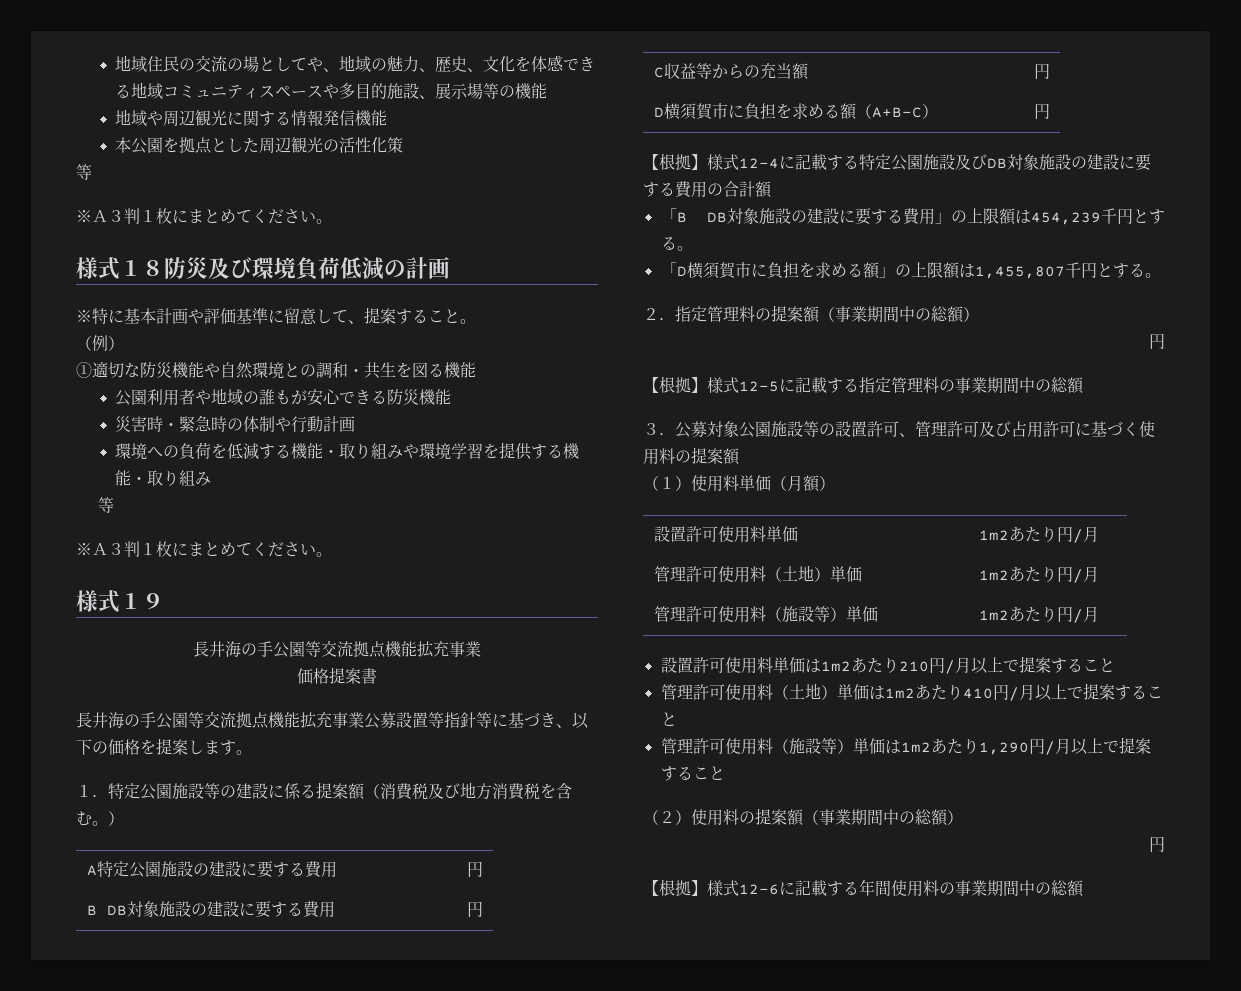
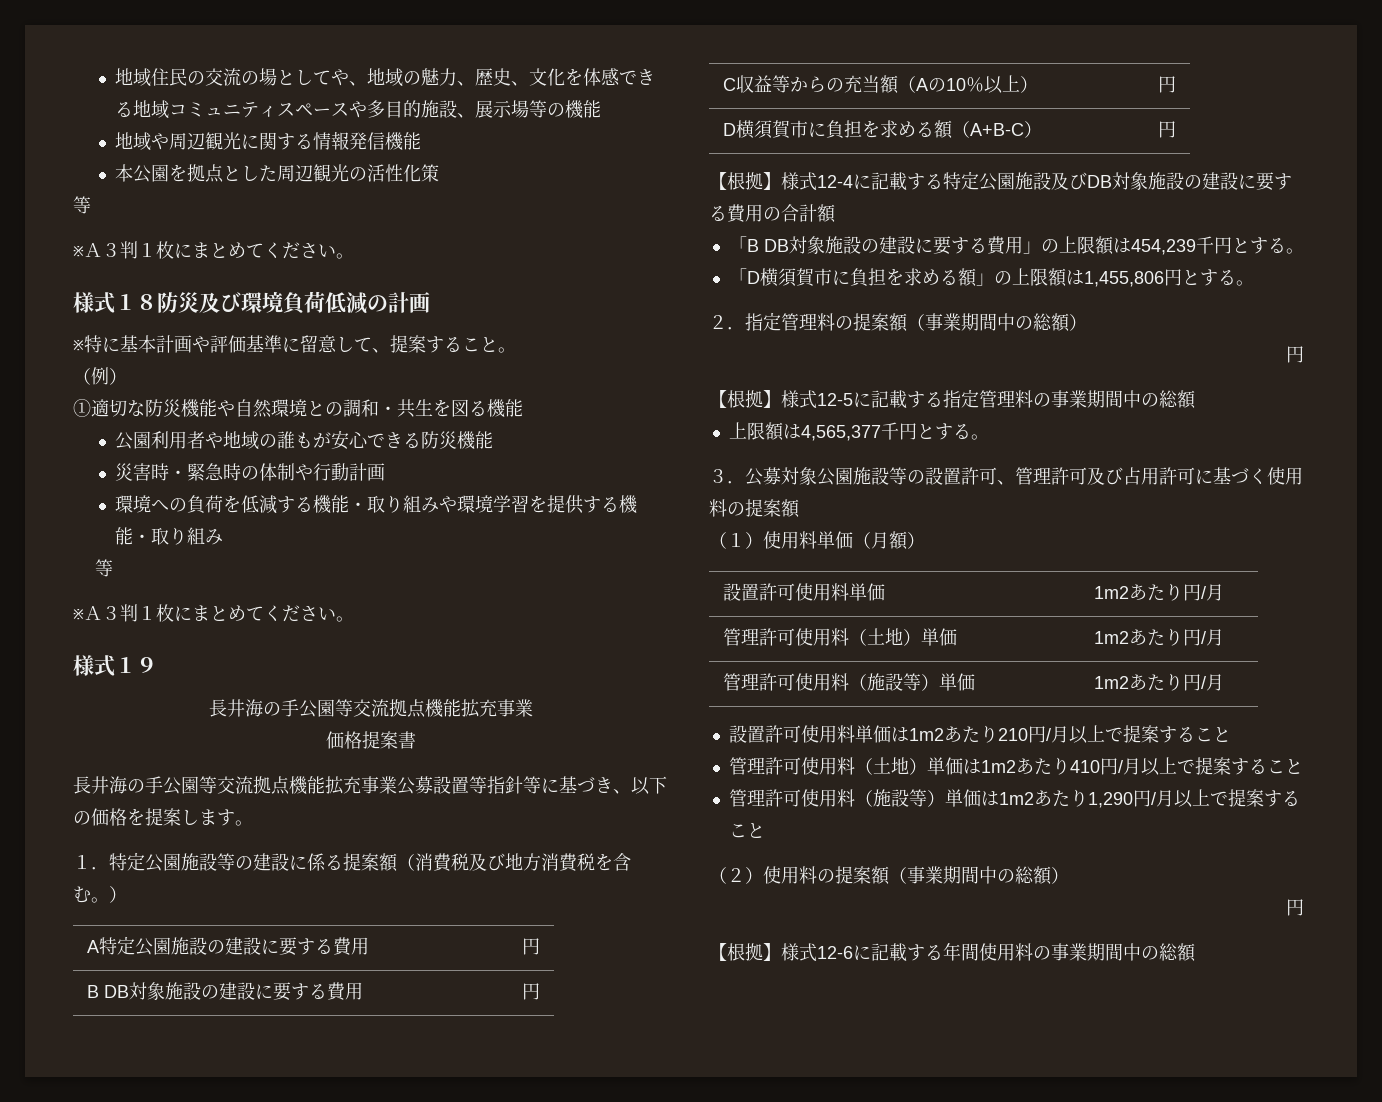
(809, 71) none -> [898,75,1039,94] （Aの10％以上）
[974,262,1081,279] 1,455,807千 -> [1083,271,1164,287] 1,455,806
(1084, 385) none -> [728,422,989,441] // 上限額は4,565,377千円とする。

